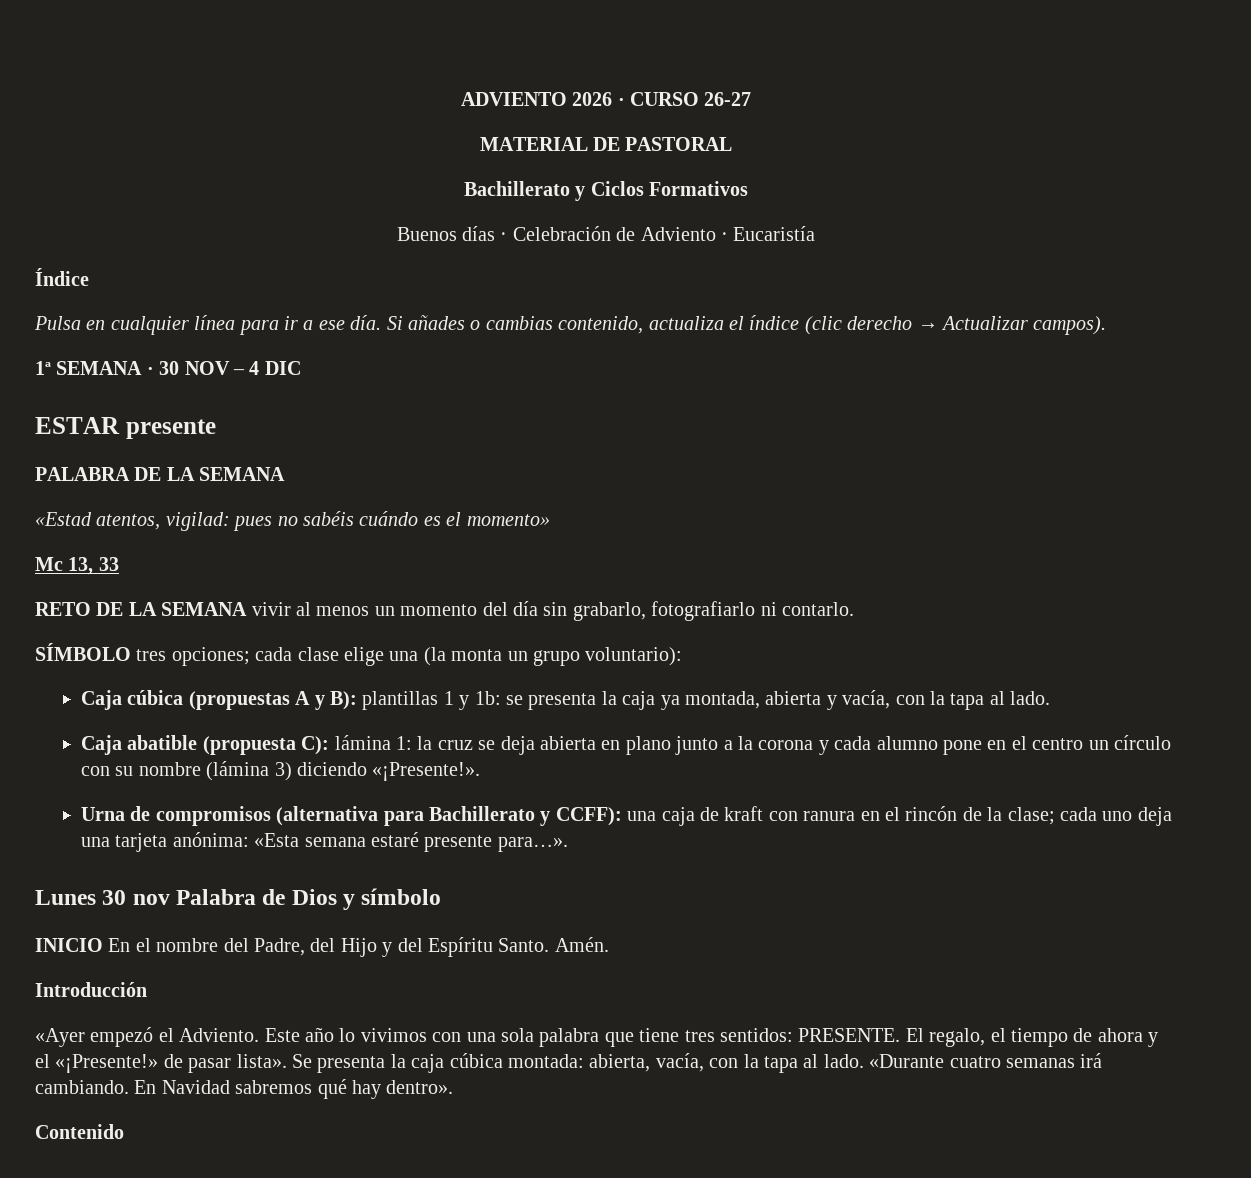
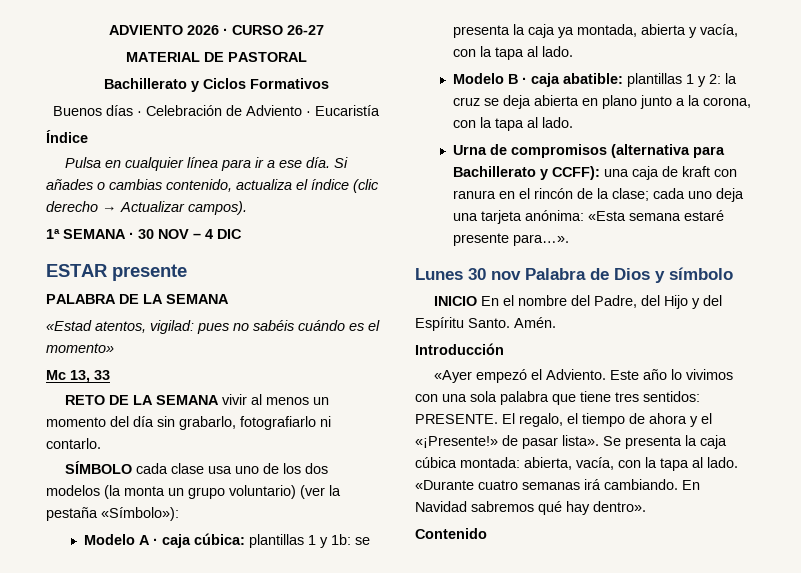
[136,647,683,666] [81,690,358,710] tres opciones; cada clase elige una (la monta un grupo voluntario): // Caja cúbica (propuestas A y B): -> [136,463,329,474] [46,485,341,499] [46,507,179,521] [83,533,245,548] cada clase usa uno de los dos modelos (la monta un grupo voluntario) (ver la pestaña «Símbolo»): // Modelo A · caja cúbica:
[81,735,413,755] Caja abatible (propuesta C): lámina 1: -> [452,73,721,87] Modelo B · caja abatible: plantillas 1 y 2:
[758,735,1172,755] [81,761,481,781] corona y cada alumno pone en el centro un círculo con su nombre (lámina 3) diciendo «¡Presente!». -> [702,97,751,108] [452,117,573,131] corona, con la tapa al lado.

